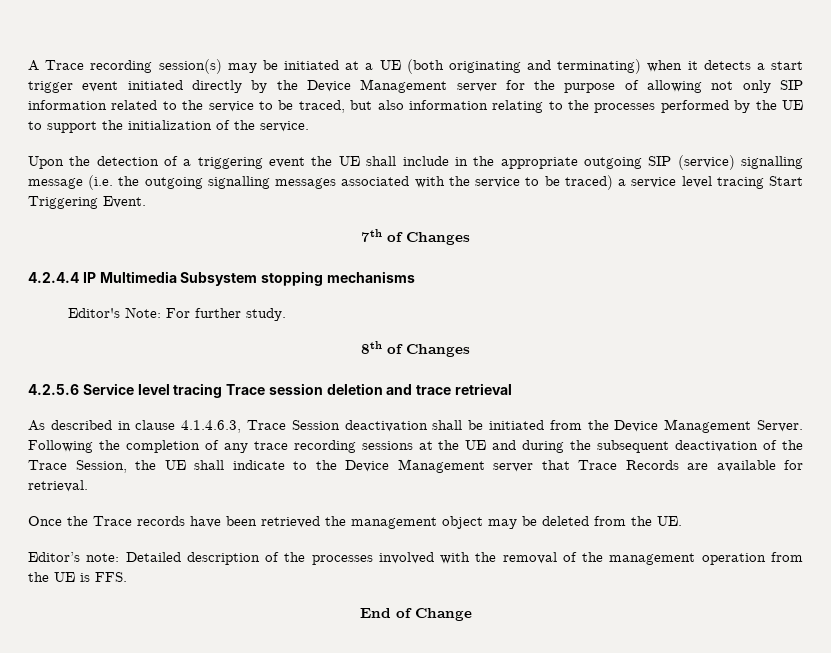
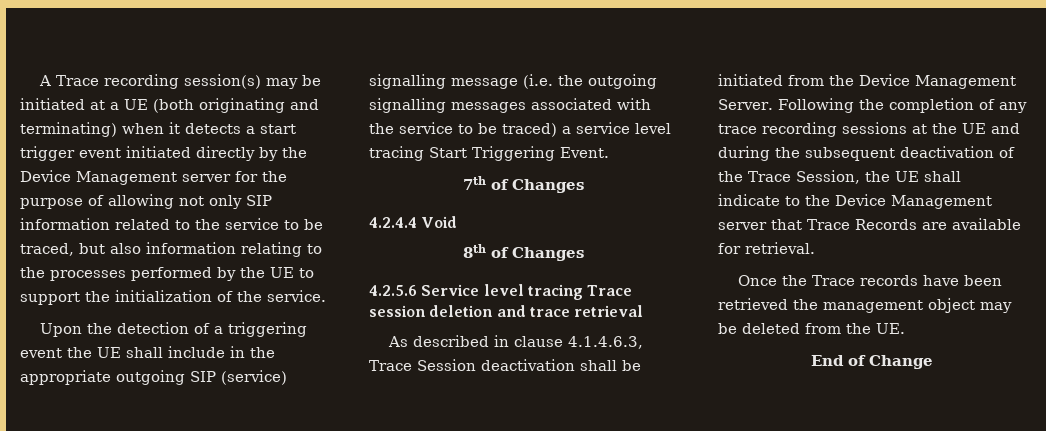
[82,271,415,286] [68,307,287,321] IP Multimedia Subsystem stopping mechanisms // Editor's Note: For further study. -> [421,216,458,228] Void
[28,552,803,565] [28,572,127,582] // Editor’s note: Detailed description of the processes involved with the removal of the management operation from the UE is FFS. -> (905, 328) none

